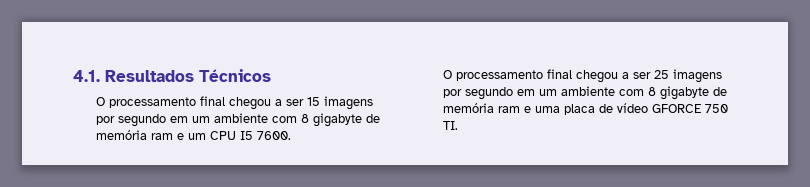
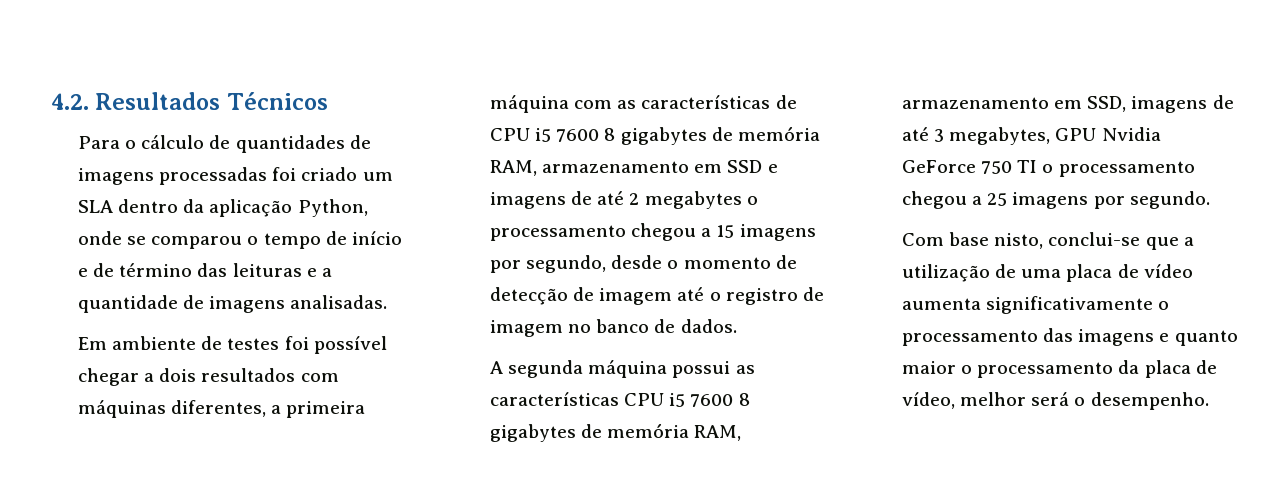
[73,70,100,82] 4.1. -> [51,93,89,110] 4.2.
[95,96,304,110] O processamento final chegou a ser -> [78,135,371,153] [78,167,393,185] [78,199,368,217] [78,231,402,249] [78,263,332,277] [78,295,388,313] [78,336,387,354] [78,368,339,386] [78,400,366,418] [490,95,797,113] [490,126,820,145] [490,160,778,176] [490,191,758,209] [490,223,712,241] Para o cálculo de quantidades de imagens processadas foi criado um SLA dentro da aplicação Python, onde se comparou o tempo de início e de término das leituras e a quantidade de imagens analisadas. // Em ambiente de testes foi possível chegar a dois resultados com máquinas diferentes, a primeira máquina com as características de CPU i5 7600 8 gigabytes de memória RAM, armazenamento em SSD e imagens de até 2 megabytes o processamento chegou a
[117,113,380,127] [95,130,291,140] [442,69,651,83] segundo em um ambiente com 8 gigabyte de memória ram e um CPU I5 7600. // O processamento final chegou a ser -> [526,255,797,273] [490,287,824,305] [490,319,737,337] [490,360,755,378] [490,392,750,407] [490,423,742,442] [902,95,1234,113] [902,127,1161,145] [902,160,1195,177] [902,191,983,209] segundo, desde o momento de detecção de imagem até o registro de imagem no banco de dados. // A segunda máquina possui as características CPU i5 7600 8 gigabytes de memória RAM, armazenamento em SSD, imagens de até 3 megabytes, GPU Nvidia GeForce 750 TI o processamento chegou a
[464,86,727,100] [442,103,728,115] [442,121,458,130] segundo em um ambiente com 8 gigabyte de memória ram e uma placa de vídeo GFORCE 750 TI. -> [1129,191,1210,209] [902,232,1194,250] [902,264,1193,282] [902,296,1170,314] [902,328,1238,346] [902,360,1217,378] [902,392,1209,410] segundo. // Com base nisto, conclui-se que a utilização de uma placa de vídeo aumenta significativamente o processamento das imagens e quanto maior o processamento da placa de vídeo, melhor será o desempenho.

